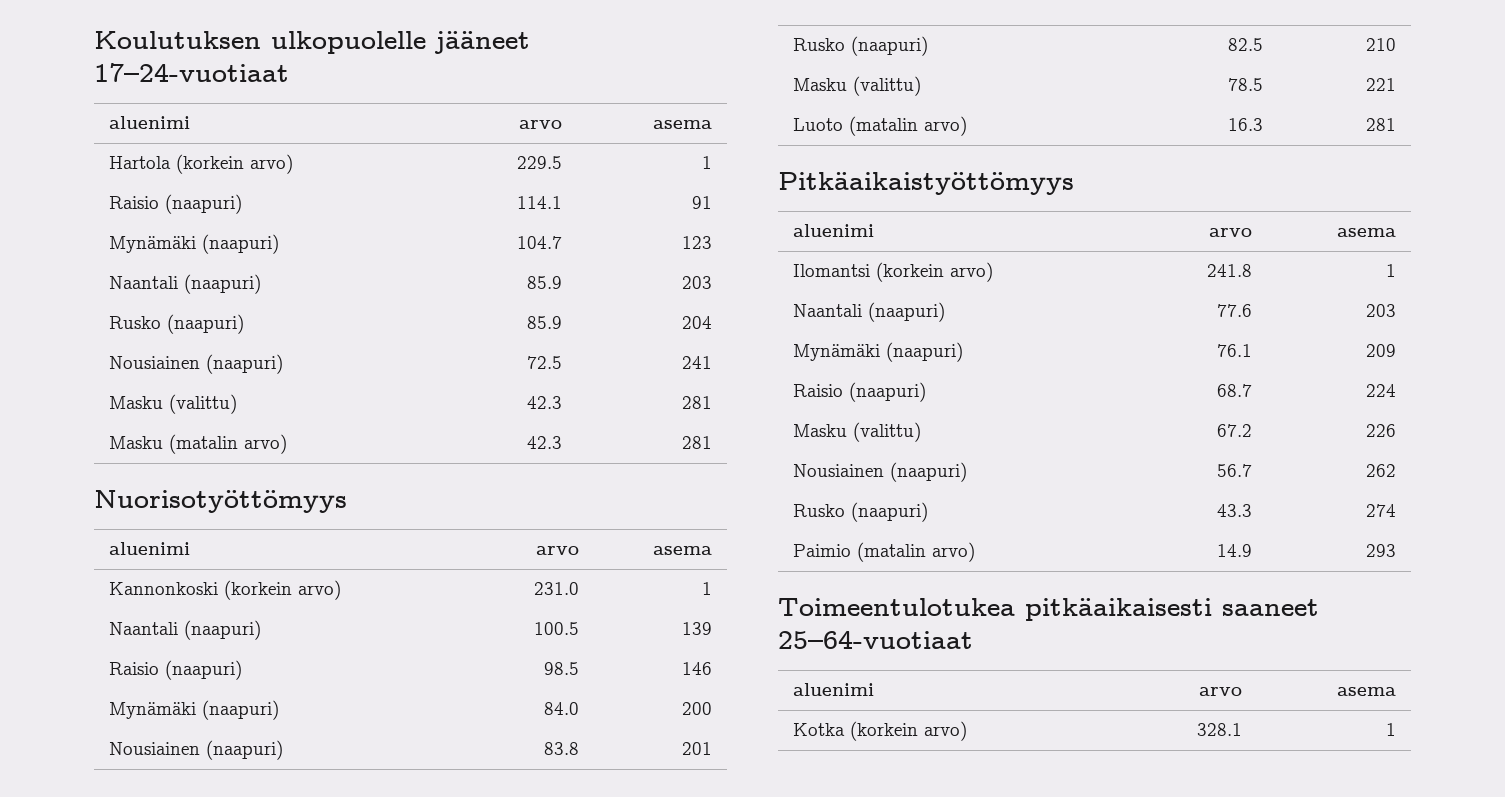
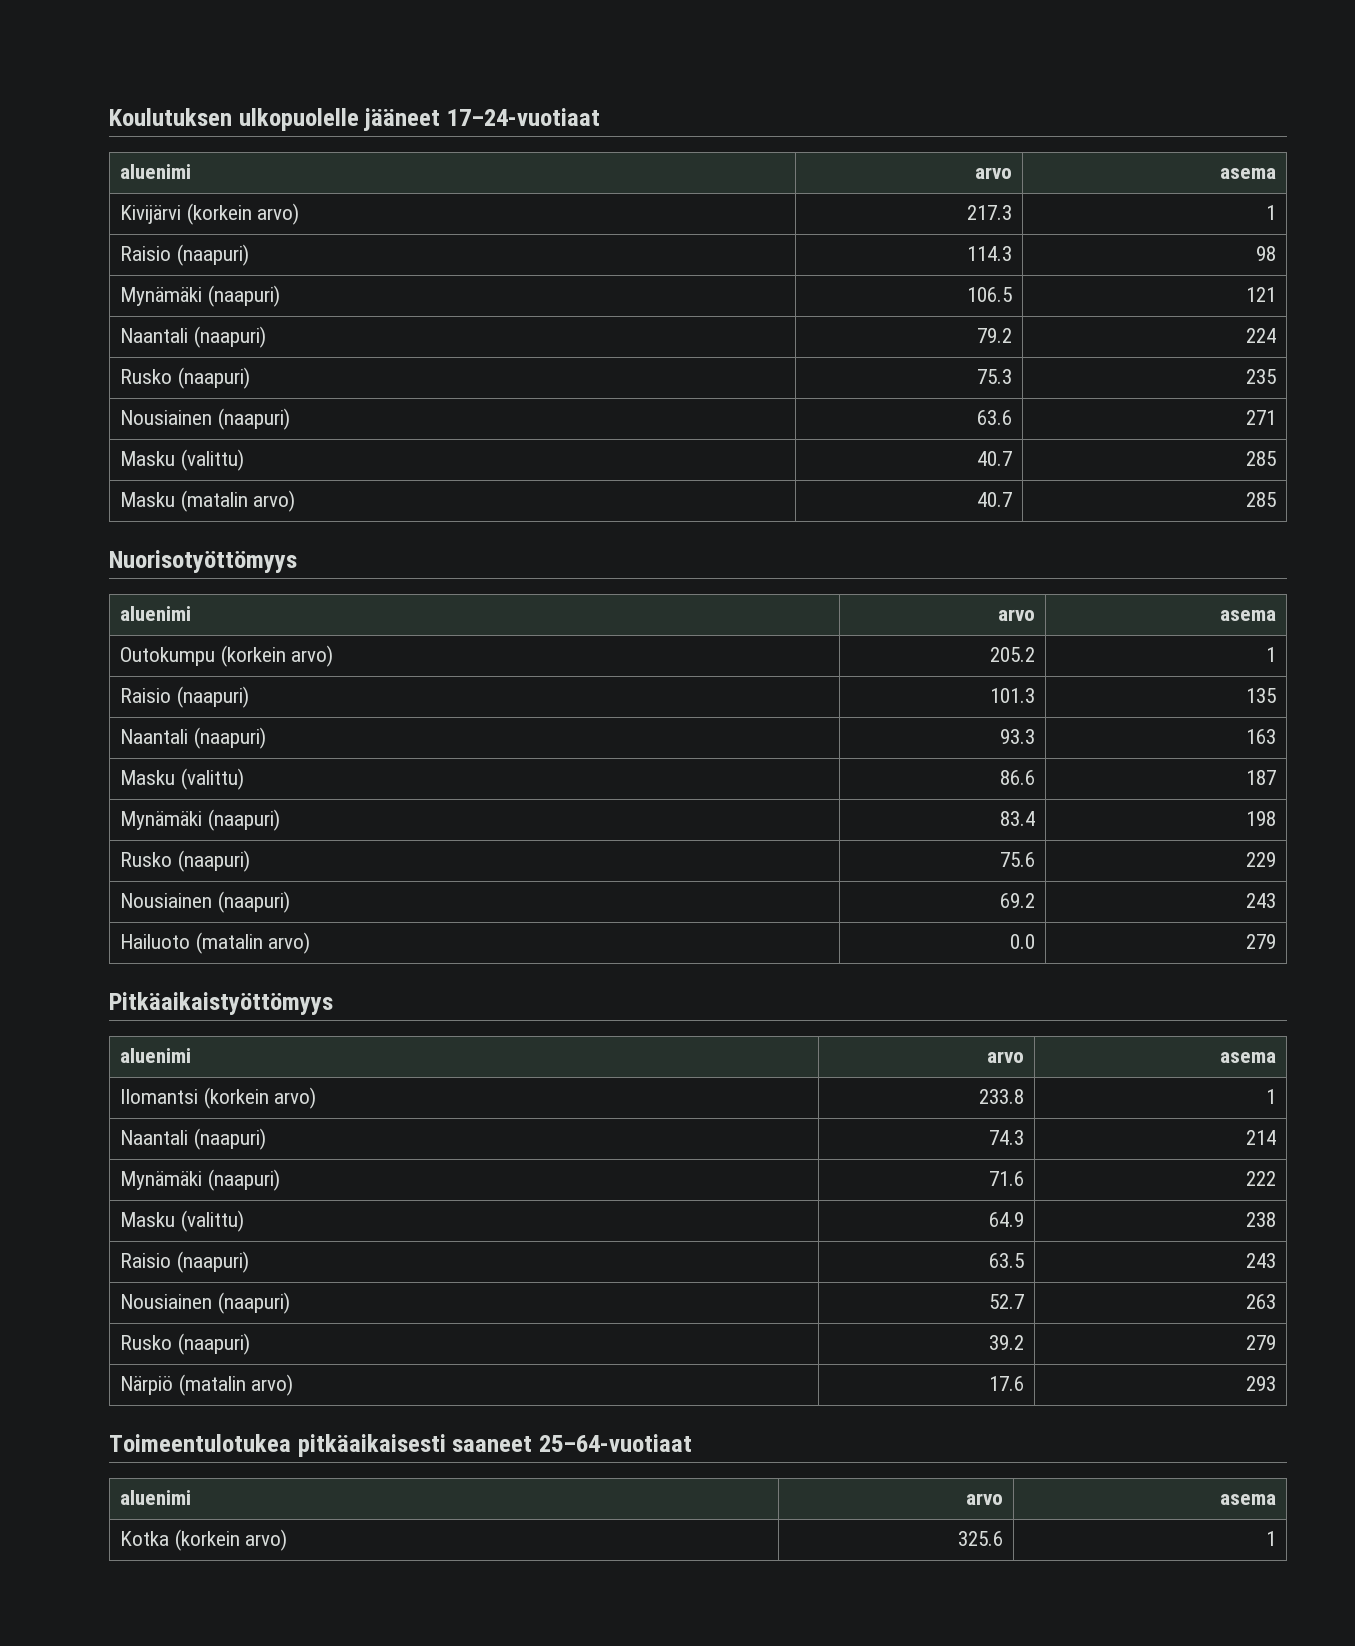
[109,154,294,174] [516,156,562,169] [701,156,712,169] [109,194,243,214] [516,196,562,209] [691,196,712,209] [109,234,280,254] [516,236,562,249] [681,236,712,249] [109,274,262,294] [526,276,562,289] [681,276,712,289] [109,314,245,334] [526,316,562,329] [681,316,712,329] [109,354,284,374] [526,356,562,369] [681,356,712,369] [109,394,238,414] [526,396,562,409] [681,396,712,409] Hartola (korkein arvo) | 229.5 | 1 // Raisio (naapuri) | 114.1 | 91 // Mynämäki (naapuri) | 104.7 | 123 // Naantali (naapuri) | 85.9 | 203 // Rusko (naapuri) | 85.9 | 204 // Nousiainen (naapuri) | 72.5 | 241 // Masku (valittu) | 42.3 | 281 -> [119,203,300,225] [967,205,1013,220] [1266,205,1277,220] [119,244,249,266] [967,246,1013,261] [1256,246,1277,261] [119,285,280,307] [967,287,1013,302] [1246,287,1277,302] [119,326,266,348] [977,328,1013,343] [1246,328,1277,343] [119,367,250,389] [977,369,1013,384] [1246,369,1277,384] [119,408,290,430] [977,410,1013,425] [1246,410,1277,425] [119,449,244,471] [977,451,1013,466] [1246,451,1277,466] Kivijärvi (korkein arvo) | 217.3 | 1 // Raisio (naapuri) | 114.3 | 98 // Mynämäki (naapuri) | 106.5 | 121 // Naantali (naapuri) | 79.2 | 224 // Rusko (naapuri) | 75.3 | 235 // Nousiainen (naapuri) | 63.6 | 271 // Masku (valittu) | 40.7 | 285
[526,436,562,449] [681,436,712,449] 42.3 | 281 -> [977,492,1013,507] [1246,492,1277,507] 40.7 | 285
[109,580,342,600] [533,582,579,595] [701,582,712,595] [109,620,262,640] [533,622,579,635] [681,622,712,635] [109,660,243,680] [543,662,579,675] [681,662,712,675] [109,700,280,720] [543,702,579,715] [681,702,712,715] [109,740,284,760] [543,742,579,755] [681,742,712,755] [793,36,929,56] [1227,38,1263,51] [1365,38,1396,51] [793,76,922,96] [1227,78,1263,91] [1365,78,1396,91] [793,116,968,136] [1227,118,1263,131] [1365,118,1396,131] Kannonkoski (korkein arvo) | 231.0 | 1 // Naantali (naapuri) | 100.5 | 139 // Raisio (naapuri) | 98.5 | 146 // Mynämäki (naapuri) | 84.0 | 200 // Nousiainen (naapuri) | 83.8 | 201 // Rusko (naapuri) | 82.5 | 210 // Masku (valittu) | 78.5 | 221 // Luoto (matalin arvo) | 16.3 | 281 -> [119,645,334,667] [990,647,1036,662] [1266,647,1277,662] [119,686,249,708] [990,688,1036,703] [1246,688,1277,703] [119,727,266,749] [1000,729,1036,744] [1246,729,1277,744] [119,768,244,790] [1000,770,1036,785] [1246,770,1277,785] [119,809,280,831] [1000,811,1036,826] [1246,811,1277,826] [119,850,250,872] [1000,852,1036,867] [1246,852,1277,867] [119,891,290,913] [1000,893,1036,908] [1246,893,1277,908] [119,932,311,954] [1010,934,1036,949] [1246,934,1277,949] Outokumpu (korkein arvo) | 205.2 | 1 // Raisio (naapuri) | 101.3 | 135 // Naantali (naapuri) | 93.3 | 163 // Masku (valittu) | 86.6 | 187 // Mynämäki (naapuri) | 83.4 | 198 // Rusko (naapuri) | 75.6 | 229 // Nousiainen (naapuri) | 69.2 | 243 // Hailuoto (matalin arvo) | 0.0 | 279
[1206,264,1252,277] [1385,264,1396,277] [793,302,946,322] [1216,304,1252,317] [1365,304,1396,317] [793,342,964,362] [1216,344,1252,357] [1365,344,1396,357] [793,382,927,402] [1216,384,1252,397] [1365,384,1396,397] [793,422,922,442] [1216,424,1252,437] [1365,424,1396,437] [793,462,968,482] [1216,464,1252,477] [1365,464,1396,477] [793,502,929,522] [1216,504,1252,517] [1365,504,1396,517] [793,542,976,562] [1216,544,1252,557] 241.8 | 1 // Naantali (naapuri) | 77.6 | 203 // Mynämäki (naapuri) | 76.1 | 209 // Raisio (naapuri) | 68.7 | 224 // Masku (valittu) | 67.2 | 226 // Nousiainen (naapuri) | 56.7 | 262 // Rusko (naapuri) | 43.3 | 274 // Paimio (matalin arvo) | 14.9 -> [979,1089,1025,1104] [1266,1089,1277,1104] [119,1128,266,1150] [989,1130,1025,1145] [1246,1130,1277,1145] [119,1169,280,1191] [989,1171,1025,1186] [1246,1171,1277,1186] [119,1210,244,1232] [989,1212,1025,1227] [1246,1212,1277,1227] [119,1251,249,1273] [989,1253,1025,1268] [1246,1253,1277,1268] [119,1292,290,1314] [989,1294,1025,1309] [1246,1294,1277,1309] [119,1333,250,1355] [989,1335,1025,1350] [1246,1335,1277,1350] [119,1374,294,1396] [989,1376,1025,1391] 233.8 | 1 // Naantali (naapuri) | 74.3 | 214 // Mynämäki (naapuri) | 71.6 | 222 // Masku (valittu) | 64.9 | 238 // Raisio (naapuri) | 63.5 | 243 // Nousiainen (naapuri) | 52.7 | 263 // Rusko (naapuri) | 39.2 | 279 // Närpiö (matalin arvo) | 17.6
[1196,723,1242,736] 328.1 -> [958,1531,1004,1546] 325.6

